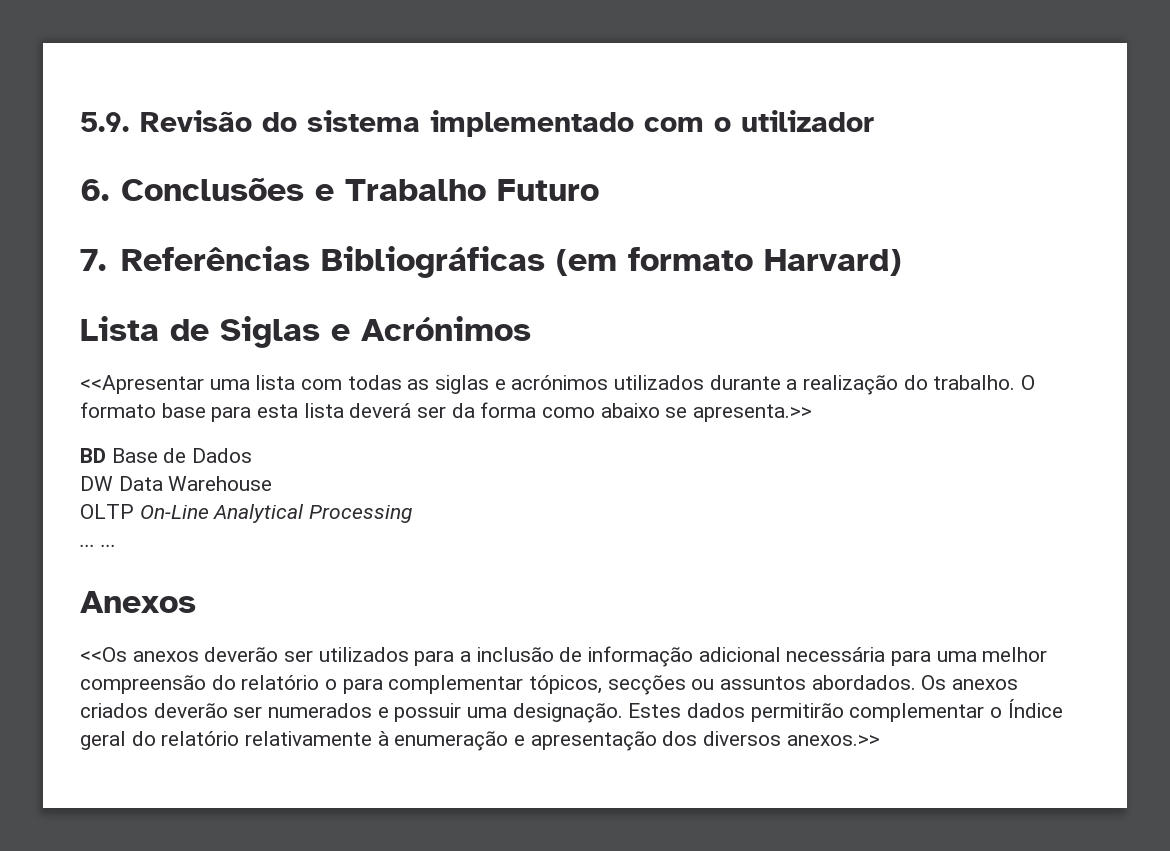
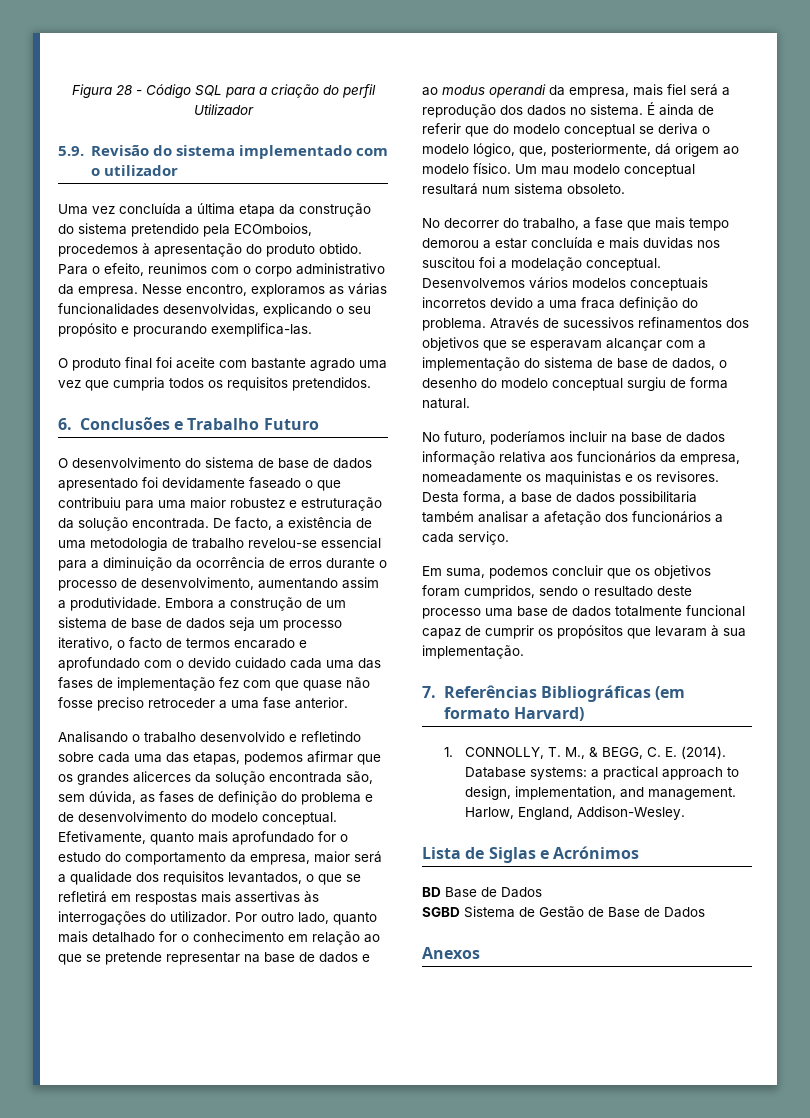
(80, 122) none -> [71,84,376,98] [193,104,254,115] Figura 28 - Código SQL para a criação do perfil Utilizador //
(874, 121) none -> [58,203,371,217] [58,223,312,237] [58,243,362,257] [58,263,385,277] [58,283,387,297] [58,303,371,317] [58,323,312,337] [58,357,387,371] [58,377,371,391] // Uma vez concluída a última etapa da construção do sistema pretendido pela ECOmboios, procedemos à apresentação do produto obtido. Para o efeito, reunimos com o corpo administrativo da empresa. Nesse encontro, exploramos as várias funcionalidades desenvolvidas, explicando o seu propósito e procurando exemplifica-las. // O produto final foi aceite com bastante agrado uma vez que cumpria todos os requisitos pretendidos.
(600, 190) none -> [58,457,372,469] [58,477,341,491] [58,497,382,511] [58,517,372,531] [58,537,381,551] [58,557,387,571] [58,577,379,591] [58,597,346,611] [58,617,342,631] [58,637,307,650] [58,657,381,671] [58,677,370,691] [58,697,348,711] [58,731,361,743] [58,751,381,765] [58,771,373,785] [58,791,373,805] [58,811,337,825] [58,831,348,845] [58,851,382,865] [58,871,361,885] [58,891,319,905] [58,911,377,925] [58,931,380,945] [58,952,370,965] [422,84,730,98] [422,102,714,118] [422,123,710,137] [422,143,739,157] [422,163,695,177] [422,183,625,195] [422,217,729,231] [422,237,720,249] [422,257,661,271] [422,277,708,291] [422,297,698,311] [422,317,749,331] [422,337,706,351] [422,357,727,371] [422,377,728,391] [422,398,470,409] [422,431,725,445] [422,451,740,465] [422,471,719,485] [422,491,697,505] [422,511,723,525] [422,531,509,545] [422,565,711,579] [422,585,692,599] [422,605,745,619] [422,625,746,639] [422,645,524,659] // O desenvolvimento do sistema de base de dados apresentado foi devidamente faseado o que contribuiu para uma maior robustez e estruturação da solução encontrada. De facto, a existência de uma metodologia de trabalho revelou-se essencial para a diminuição da ocorrência de erros durante o processo de desenvolvimento, aumentando assim a produtividade. Embora a construção de um sistema de base de dados seja um processo iterativo, o facto de termos encarado e aprofundado com o devido cuidado cada uma das fases de implementação fez com que quase não fosse preciso retroceder a uma fase anterior. // Analisando o trabalho desenvolvido e refletindo sobre cada uma das etapas, podemos afirmar que os grandes alicerces da solução encontrada são, sem dúvida, as fases de definição do problema e de desenvolvimento do modelo conceptual. Efetivamente, quanto mais aprofundado for o estudo do comportamento da empresa, maior será a qualidade dos requisitos levantados, o que se refletirá em respostas mais assertivas às interrogações do utilizador. Por outro lado, quanto mais detalhado for o conhecimento em relação ao que se pretende representar na base de dados e ao modus operandi da empresa, mais fiel será a reprodução dos dados no sistema. É ainda de referir que do modelo conceptual se deriva o modelo lógico, que, posteriormente, dá origem ao modelo físico. Um mau modelo conceptual resultará num sistema obsoleto. // No decorrer do trabalho, a fase que mais tempo demorou a estar concluída e mais duvidas nos suscitou foi a modelação conceptual. Desenvolvemos vários modelos conceptuais incorretos devido a uma fraca definição do problema. Através de sucessivos refinamentos dos objetivos que se esperavam alcançar com a implementação do sistema de base de dados, o desenho do modelo conceptual surgiu de forma natural. // No futuro, poderíamos incluir na base de dados informação relativa aos funcionários da empresa, nomeadamente os maquinistas e os revisores. Desta forma, a base de dados possibilitaria também analisar a afetação dos funcionários a cada serviço. // Em suma, podemos concluir que os objetivos foram cumpridos, sendo o resultado deste processo uma base de dados totalmente funcional capaz de cumprir os propósitos que levaram à sua implementação.
(902, 262) none -> [443,746,727,759] [465,766,740,780] [465,786,737,800] [465,806,686,820] // 1. CONNOLLY, T. M., & BEGG, C. E. (2014). Database systems: a practical approach to design, implementation, and management. Harlow, England, Addison-Wesley.
[80,375,1036,395] [80,402,813,422] [80,448,253,463] [80,476,273,491] [80,504,413,523] [80,544,116,547] [80,591,196,613] [80,646,1048,667] [80,675,1019,695] [80,699,1063,723] [80,731,880,751] <<Apresentar uma lista com todas as siglas e acrónimos utilizados durante a realização do trabalho. O formato base para esta lista deverá ser da forma como abaixo se apresenta.>> // BD Base de Dados // DW Data Warehouse // OLTP On-Line Analytical Processing // ... ... // Anexos // <<Os anexos deverão ser utilizados para a inclusão de informação adicional necessária para uma melhor compreensão do relatório o para complementar tópicos, secções ou assuntos abordados. Os anexos criados deverão ser numerados e possuir uma designação. Estes dados permitirão complementar o Índice geral do relatório relativamente à enumeração e apresentação dos diversos anexos.>> -> [422,887,542,898] [422,906,705,918] [422,947,480,959] BD Base de Dados // SGBD Sistema de Gestão de Base de Dados // Anexos

